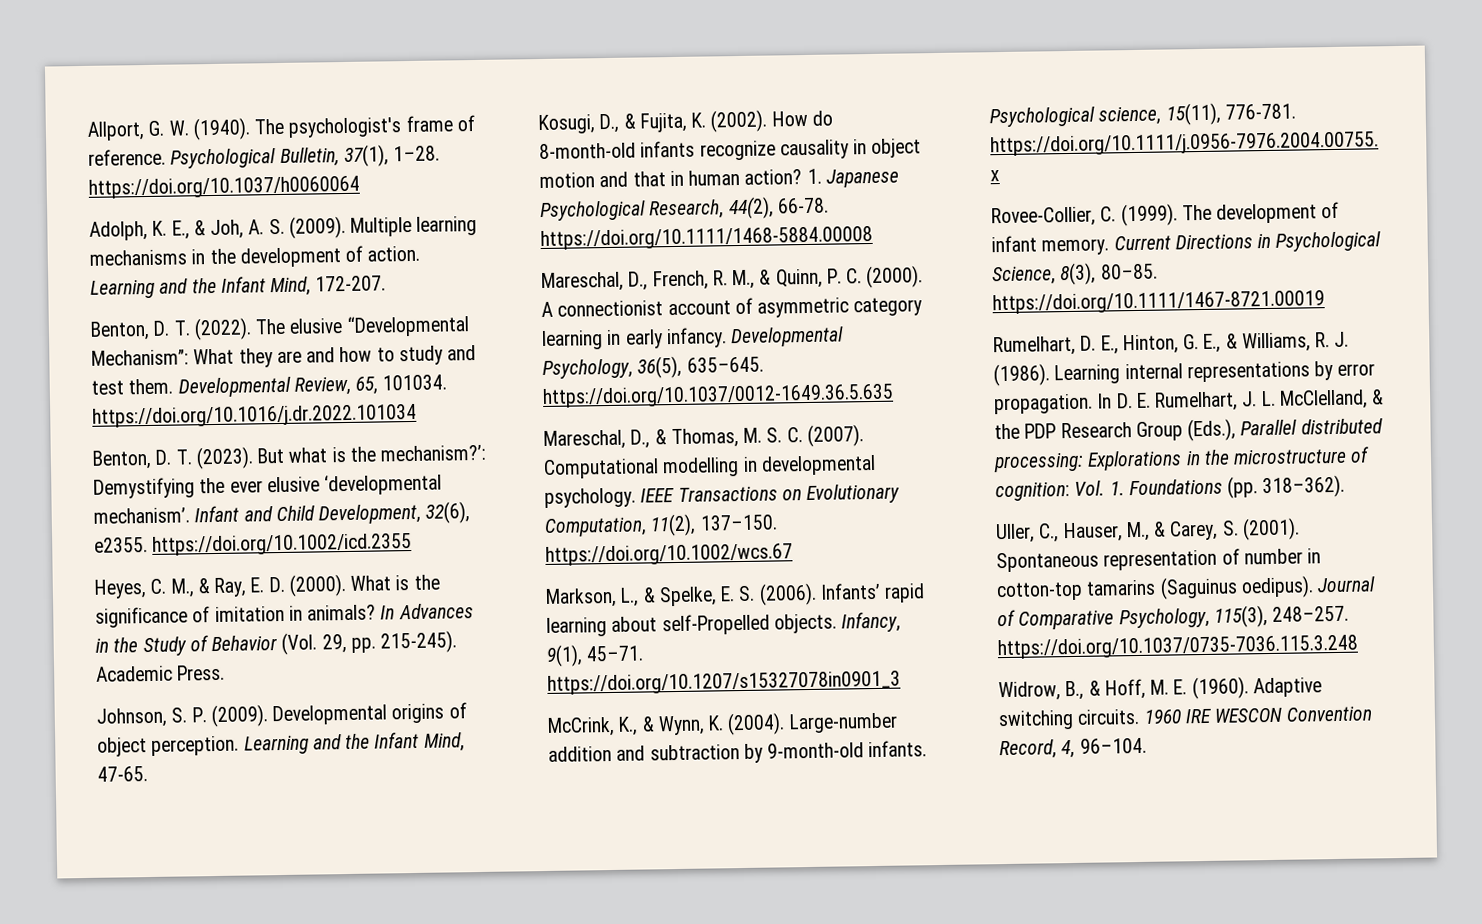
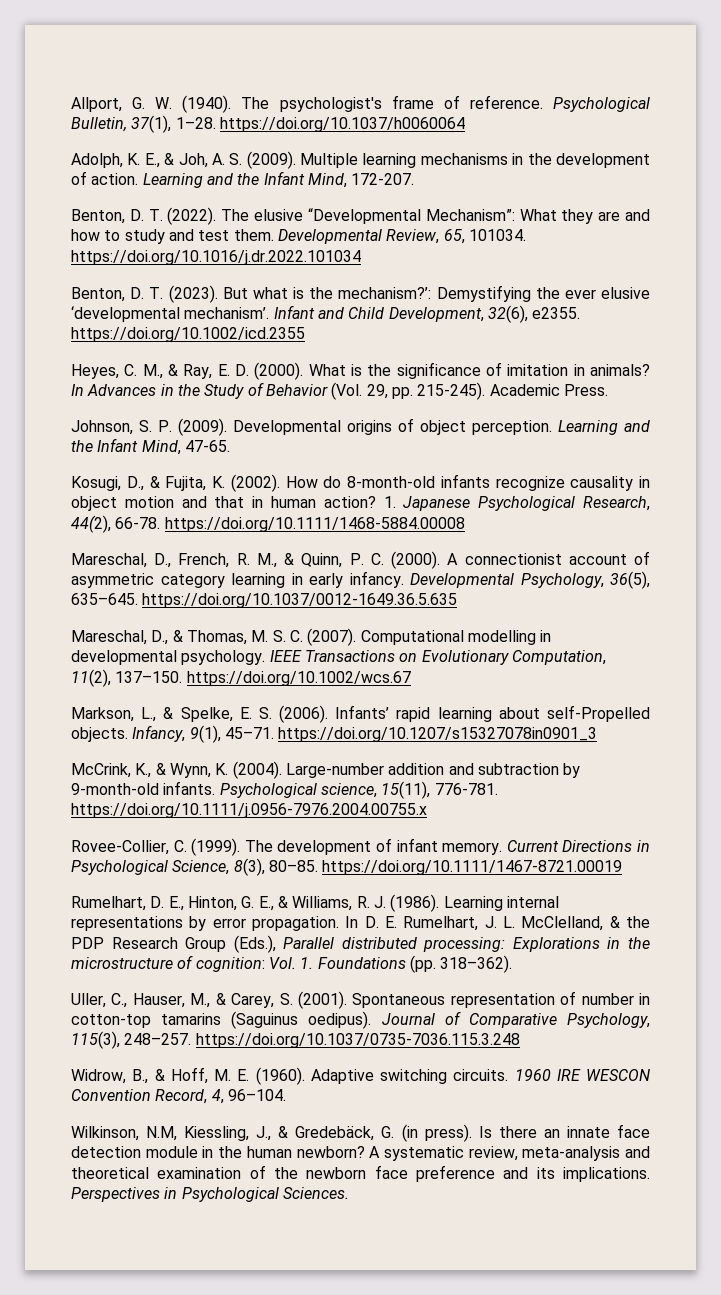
(1147, 745) none -> [71,1124,651,1142] [71,1146,650,1161] [71,1165,650,1182] [71,1187,349,1202] // Wilkinson, N.M, Kiessling, J., & Gredebäck, G. (in press). Is there an innate face detection module in the human newborn? A systematic review, meta-analysis and theoretical examination of the newborn face preference and its implications. Perspectives in Psychological Sciences.

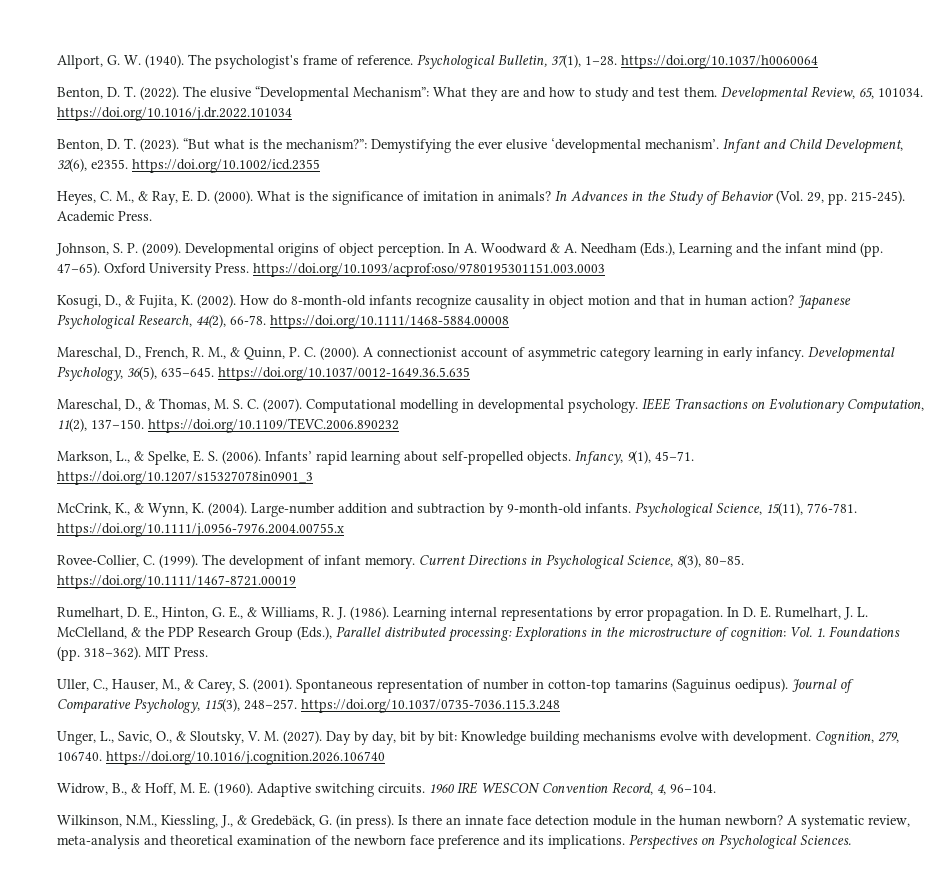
[71,151,651,169] [71,171,415,188] // Adolph, K. E., & Joh, A. S. (2009). Multiple learning mechanisms in the development of action. Learning and the Infant Mind, 172-207. -> (818, 62) none
[222,287,248,299] But -> [183,138,210,150] “But
[338,287,432,299] mechanism?’: -> [286,139,367,149] mechanism?”:
[558,420,650,435] [71,438,230,455] Learning and the Infant Mind, 47-65. -> [448,242,883,257] [57,262,605,277] In A. Woodward & A. Needham (Eds.), Learning and the infant mind (pp. 47–65). Oxford University Press. https://doi.org/10.1093/acprof:oso/9780195301151.003.0003
[383,496,396,508] 1. -> (794, 300) none
[186,671,411,686] https://doi.org/10.1002/wcs.67 -> [148,418,399,433] https://doi.org/10.1109/TEVC.2006.890232
[547,705,650,722] self-Propelled -> [442,451,524,465] self-propelled
[320,783,377,798] science, -> [716,503,762,515] Science,
(513, 964) none -> [145,646,208,657] MIT Press.
(520, 1040) none -> [57,730,899,745] [57,751,385,765] // Unger, L., Savic, O., & Sloutsky, V. M. (2027). Day by day, bit by bit: Knowledge building mechanisms evolve with development. Cognition, 279, 106740. https://doi.org/10.1016/j.cognition.2026.106740
[146,1126,178,1141] N.M, -> [126,815,157,827] N.M.,
[164,1187,178,1199] in -> [701,837,715,845] on

